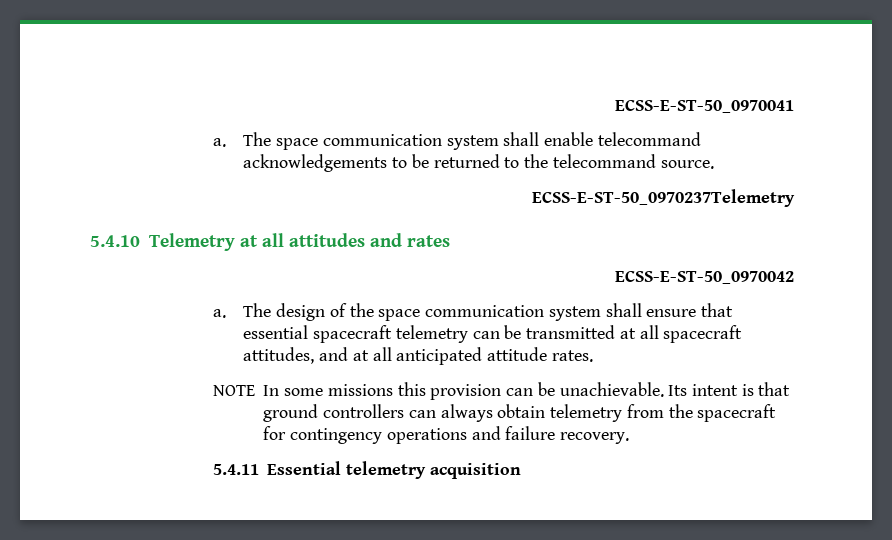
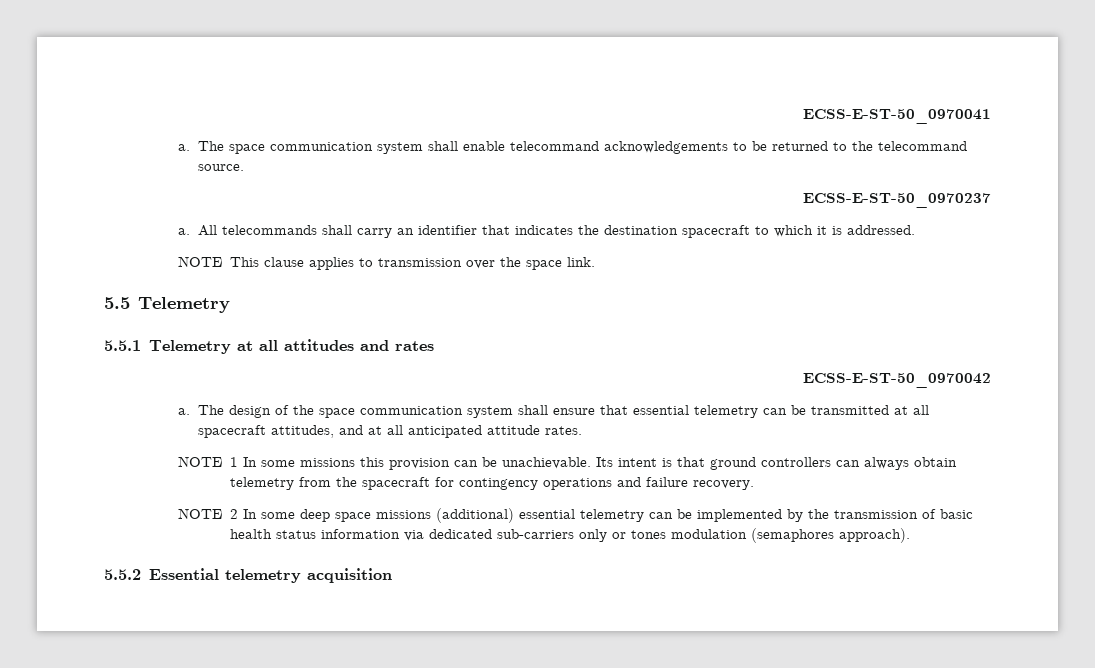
[532,189,795,207] [90,235,140,247] ECSS-E-ST-50_0970237Telemetry // 5.4.10 -> [803,193,991,208] [178,225,915,238] [178,256,595,270] [104,297,230,313] [104,340,141,351] ECSS-E-ST-50_0970237 // a. All telecommands shall carry an identifier that indicates the destination spacecraft to which it is addressed. // NOTE This clause applies to transmission over the space link. // 5.5 Telemetry // 5.5.1
[313,325,393,343] spacecraft -> (689, 410) none
(255, 390) none -> [229,457,238,467] 1
[212,464,259,475] 5.4.11 -> [178,508,973,523] [229,528,910,543] [104,569,141,580] NOTE 2 In some deep space missions (additional) essential telemetry can be implemented by the transmission of basic health status information via dedicated sub-carriers only or tones modulation (semaphores approach). // 5.5.2

